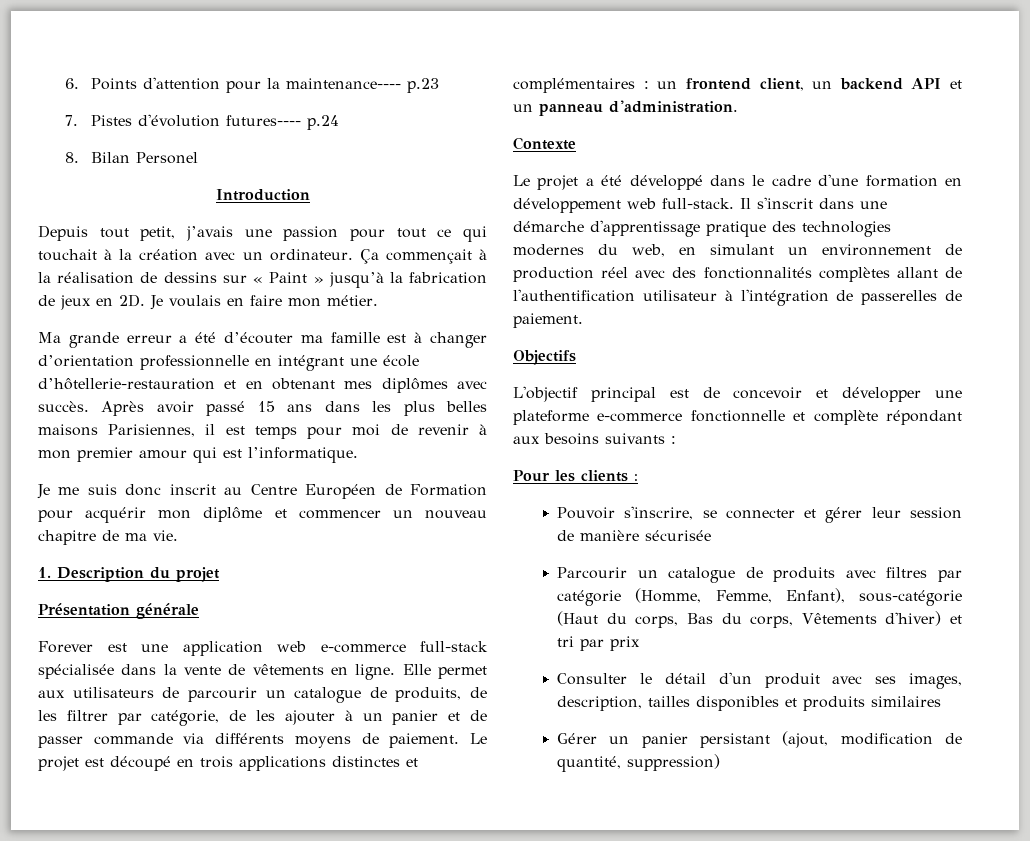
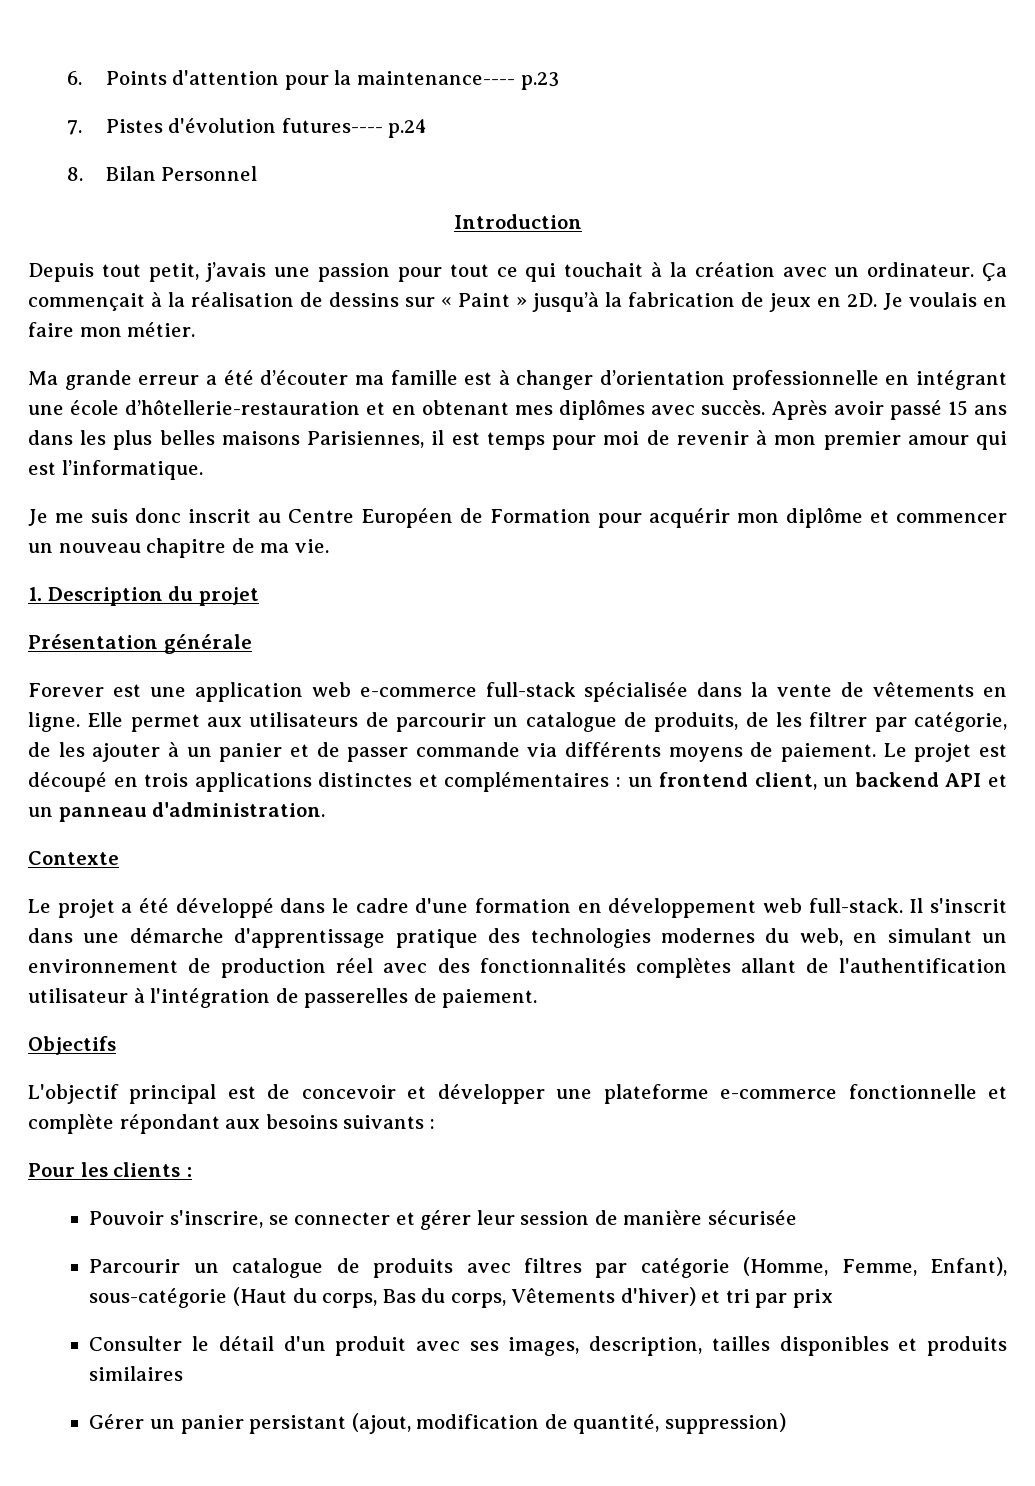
[136,152,199,164] Personel -> [161,166,258,181] Personnel

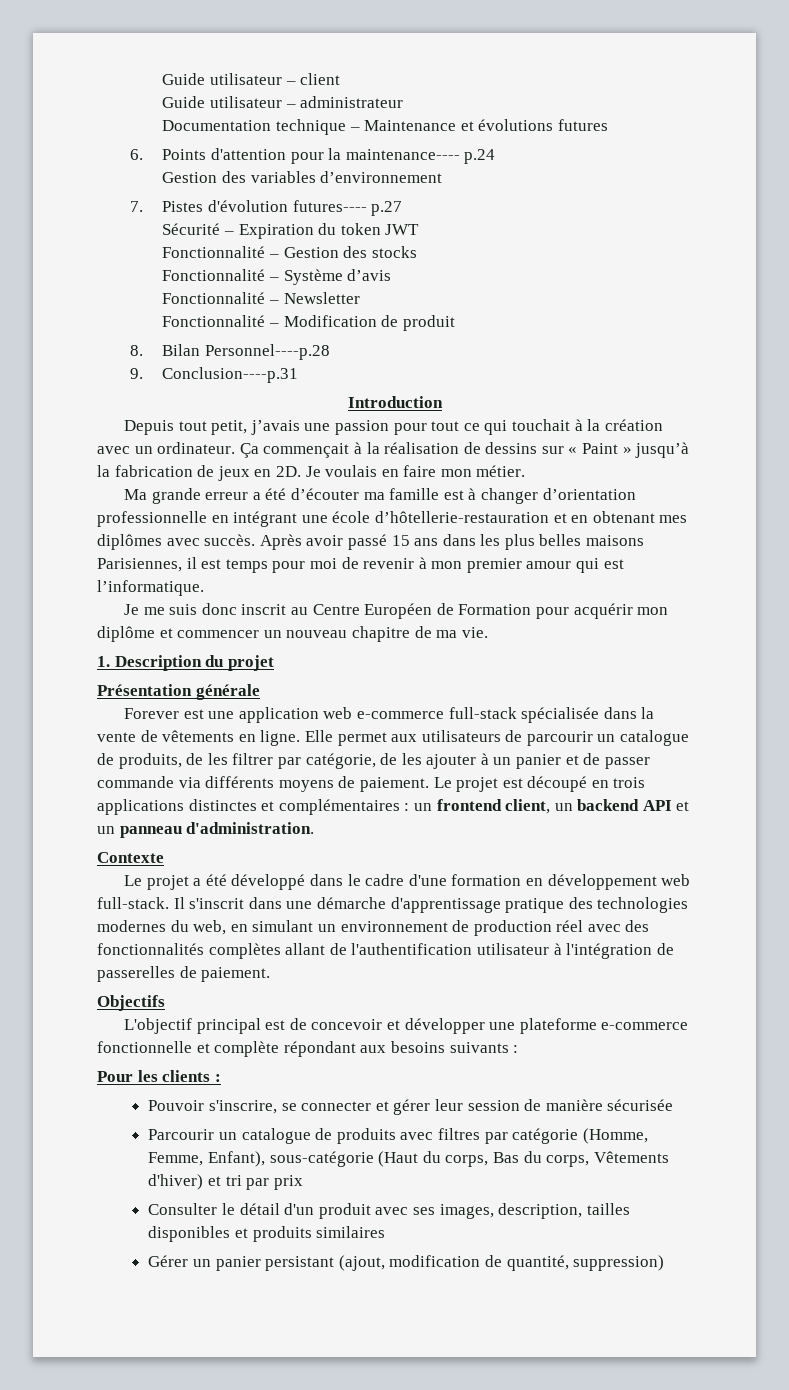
(66, 78) none -> [162,73,341,85] [162,96,404,108] [162,119,608,135] Guide utilisateur – client // Guide utilisateur – administrateur // Documentation technique – Maintenance et évolutions futures //
[520,72,559,90] p.23 -> [464,149,496,164] [162,171,443,183] p.24 // Gestion des variables d’environnement
[388,119,428,138] p.24 -> [371,201,403,216] [162,223,420,239] [162,246,417,258] [162,269,392,285] [162,292,360,304] [162,315,455,331] p.27 // Sécurité – Expiration du token JWT // Fonctionnalité – Gestion des stocks // Fonctionnalité – Système d’avis // Fonctionnalité – Newsletter // Fonctionnalité – Modification de produit
[161,166,258,181] Personnel -> [204,344,330,360] [129,367,299,383] Personnel----p.28 // 9. Conclusion----p.31

